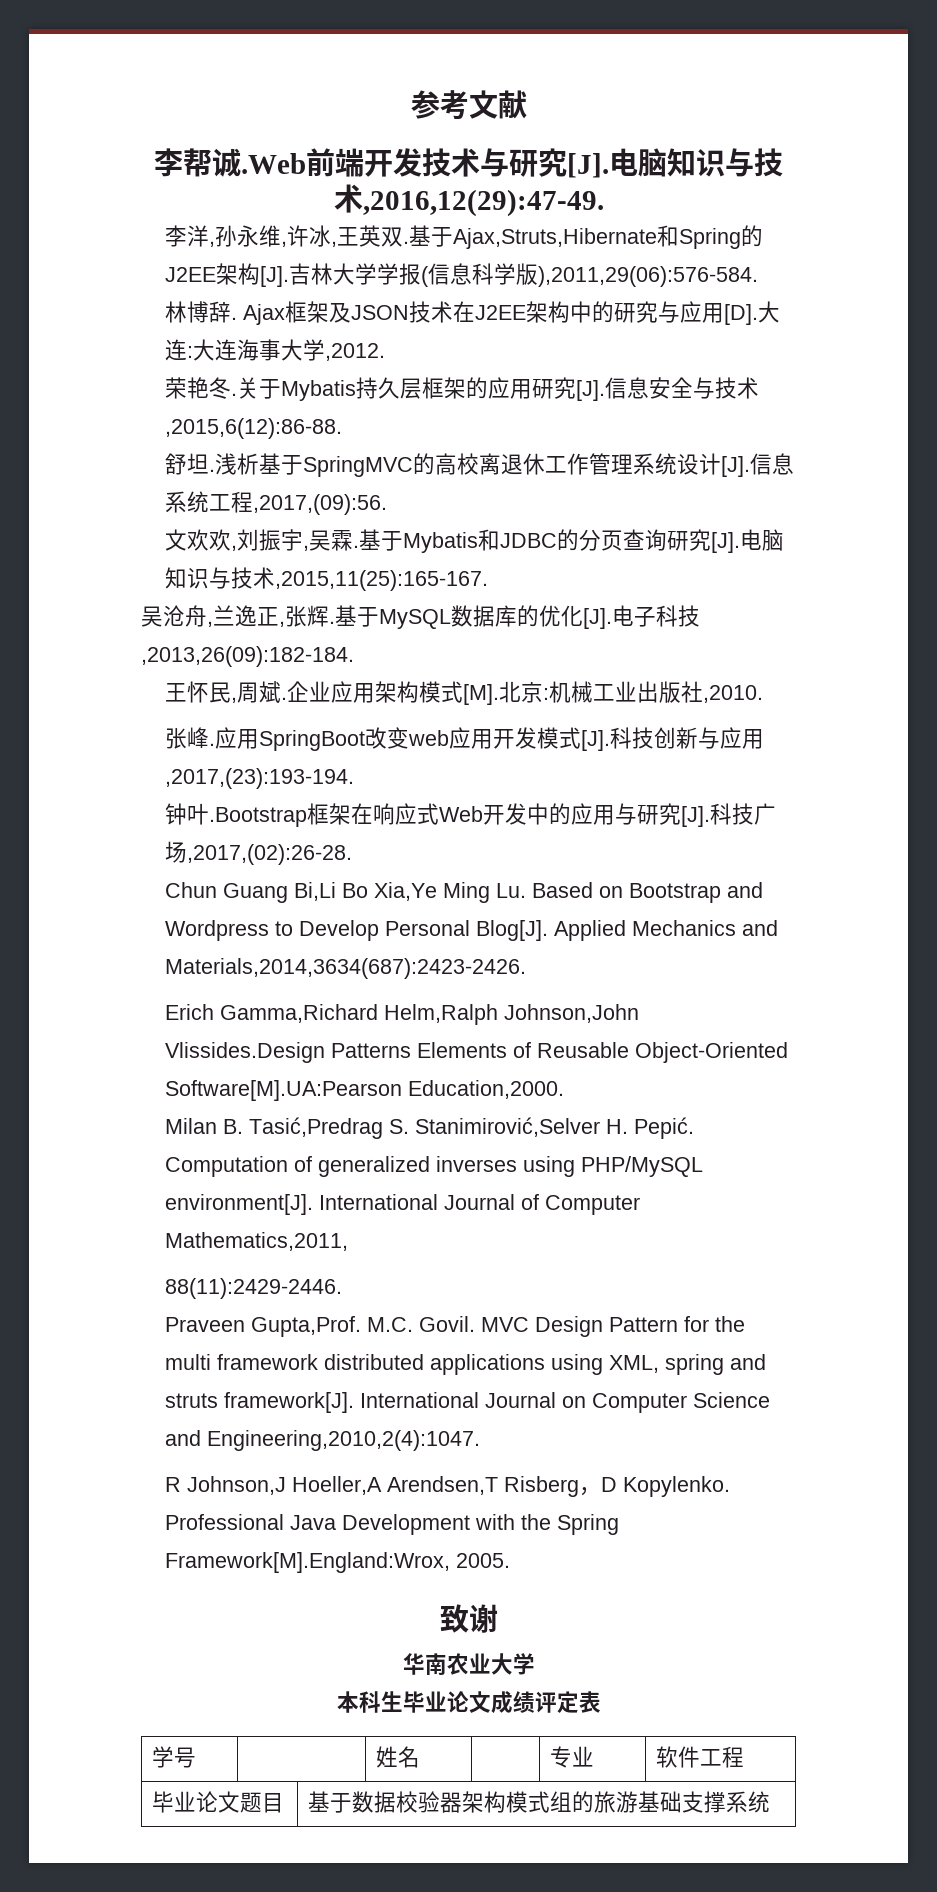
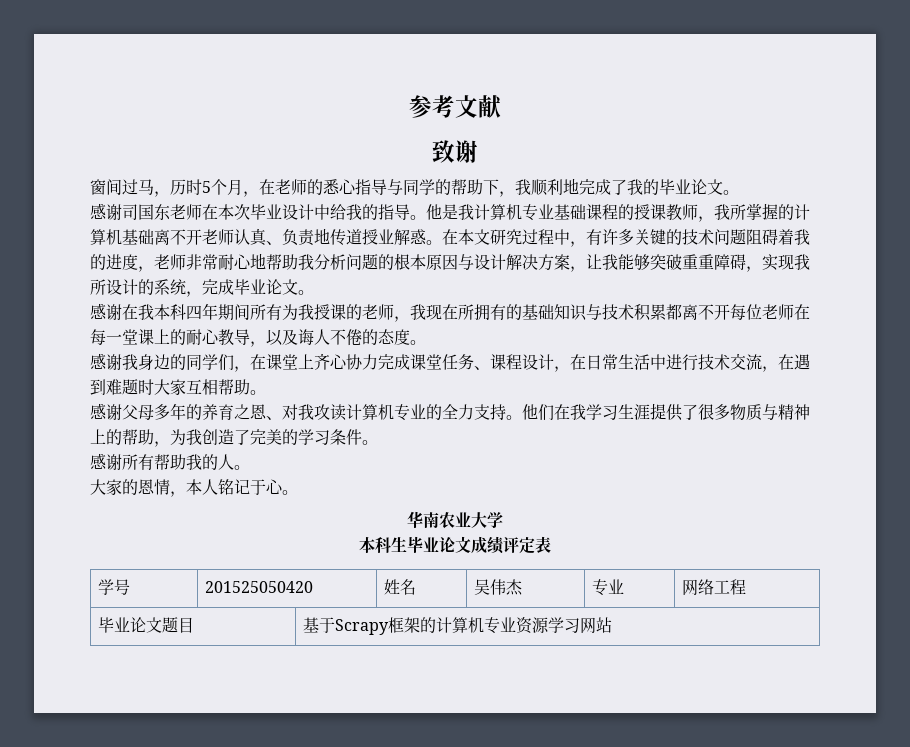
[154,148,783,178] [333,184,604,217] [165,225,764,249] [165,263,759,287] [165,301,781,325] [165,339,386,361] [165,377,760,401] [165,418,343,439] [165,453,795,477] [165,491,388,515] [165,529,785,553] [165,567,489,591] [141,605,700,629] [141,646,354,667] [165,681,764,705] [165,727,765,751] [165,768,355,789] [165,803,777,827] [165,841,353,865] [165,882,764,903] [165,920,779,941] [165,958,527,979] [165,1004,640,1025] [165,1042,789,1063] [165,1080,565,1101] [165,1117,695,1139] [165,1156,704,1177] [165,1194,641,1215] [165,1232,349,1251] [165,1278,343,1299] [165,1316,746,1337] [165,1354,767,1375] [165,1392,771,1413] [165,1430,481,1451] [165,1476,731,1497] [165,1514,620,1535] [165,1552,511,1573] [439,1604,498,1633] 李帮诚.Web前端开发技术与研究[J].电脑知识与技术,2016,12(29):47-49. // 李洋,孙永维,许冰,王英双.基于Ajax,Struts,Hibernate和Spring的J2EE架构[J].吉林大学学报(信息科学版),2011,29(06):576-584. // 林博辞. Ajax框架及JSON技术在J2EE架构中的研究与应用[D].大连:大连海事大学,2012. // 荣艳冬.关于Mybatis持久层框架的应用研究[J].信息安全与技术,2015,6(12):86-88. // 舒坦.浅析基于SpringMVC的高校离退休工作管理系统设计[J].信息系统工程,2017,(09):56. // 文欢欢,刘振宇,吴霖.基于Mybatis和JDBC的分页查询研究[J].电脑知识与技术,2015,11(25):165-167. // 吴沧舟,兰逸正,张辉.基于MySQL数据库的优化[J].电子科技,2013,26(09):182-184. // 王怀民,周斌.企业应用架构模式[M].北京:机械工业出版社,2010. // 张峰.应用SpringBoot改变web应用开发模式[J].科技创新与应用,2017,(23):193-194. // 钟叶.Bootstrap框架在响应式Web开发中的应用与研究[J].科技广场,2017,(02):26-28. // Chun Guang Bi,Li Bo Xia,Ye Ming Lu. Based on Bootstrap and Wordpress to Develop Personal Blog[J]. Applied Mechanics and Materials,2014,3634(687):2423-2426. // Erich Gamma,Richard Helm,Ralph Johnson,John Vlissides.Design Patterns Elements of Reusable Object-Oriented Software[M].UA:Pearson Education,2000. // Milan B. Tasić,Predrag S. Stanimirović,Selver H. Pepić. Computation of generalized inverses using PHP/MySQL environment[J]. International Journal of Computer Mathematics,2011, // 88(11):2429-2446. // Praveen Gupta,Prof. M.C. Govil. MVC Design Pattern for the multi framework distributed applications using XML, spring and struts framework[J]. International Journal on Computer Science and Engineering,2010,2(4):1047. // R Johnson,J Hoeller,A Arendsen,T Risberg，D Kopylenko. Professional Java Development with the Spring Framework[M].England:Wrox, 2005. // 致谢 -> [432,140,478,163] [90,178,739,197] [90,203,810,222] [90,228,810,247] [90,253,810,272] [90,279,314,297] [90,303,810,322] [90,329,426,347] [90,353,810,372] [90,379,266,396] [90,403,810,421] [90,429,378,447] [90,453,250,470] [90,479,298,497] 致谢 // 窗间过马，历时5个月，在老师的悉心指导与同学的帮助下，我顺利地完成了我的毕业论文。 // 感谢司国东老师在本次毕业设计中给我的指导。他是我计算机专业基础课程的授课教师，我所掌握的计算机基础离不开老师认真、负责地传道授业解惑。在本文研究过程中，有许多关键的技术问题阻碍着我的进度，老师非常耐心地帮助我分析问题的根本原因与设计解决方案，让我能够突破重重障碍，实现我所设计的系统，完成毕业论文。 // 感谢在我本科四年期间所有为我授课的老师，我现在所拥有的基础知识与技术积累都离不开每位老师在每一堂课上的耐心教导，以及诲人不倦的态度。 // 感谢我身边的同学们，在课堂上齐心协力完成课堂任务、课程设计，在日常生活中进行技术交流，在遇到难题时大家互相帮助。 // 感谢父母多年的养育之恩、对我攻读计算机专业的全力支持。他们在我学习生涯提供了很多物质与精神上的帮助，为我创造了完美的学习条件。 // 感谢所有帮助我的人。 // 大家的恩情，本人铭记于心。
(197, 1757) none -> [204,581,313,593] 201525050420
(421, 1757) none -> [473,579,523,596] 吴伟杰
[656,1746,701,1768] 软件 -> [681,579,714,596] 网络
[352,1791,771,1813] 数据校验器架构模式组的旅游基础支撑系统 -> [334,617,612,635] Scrapy框架的计算机专业资源学习网站

